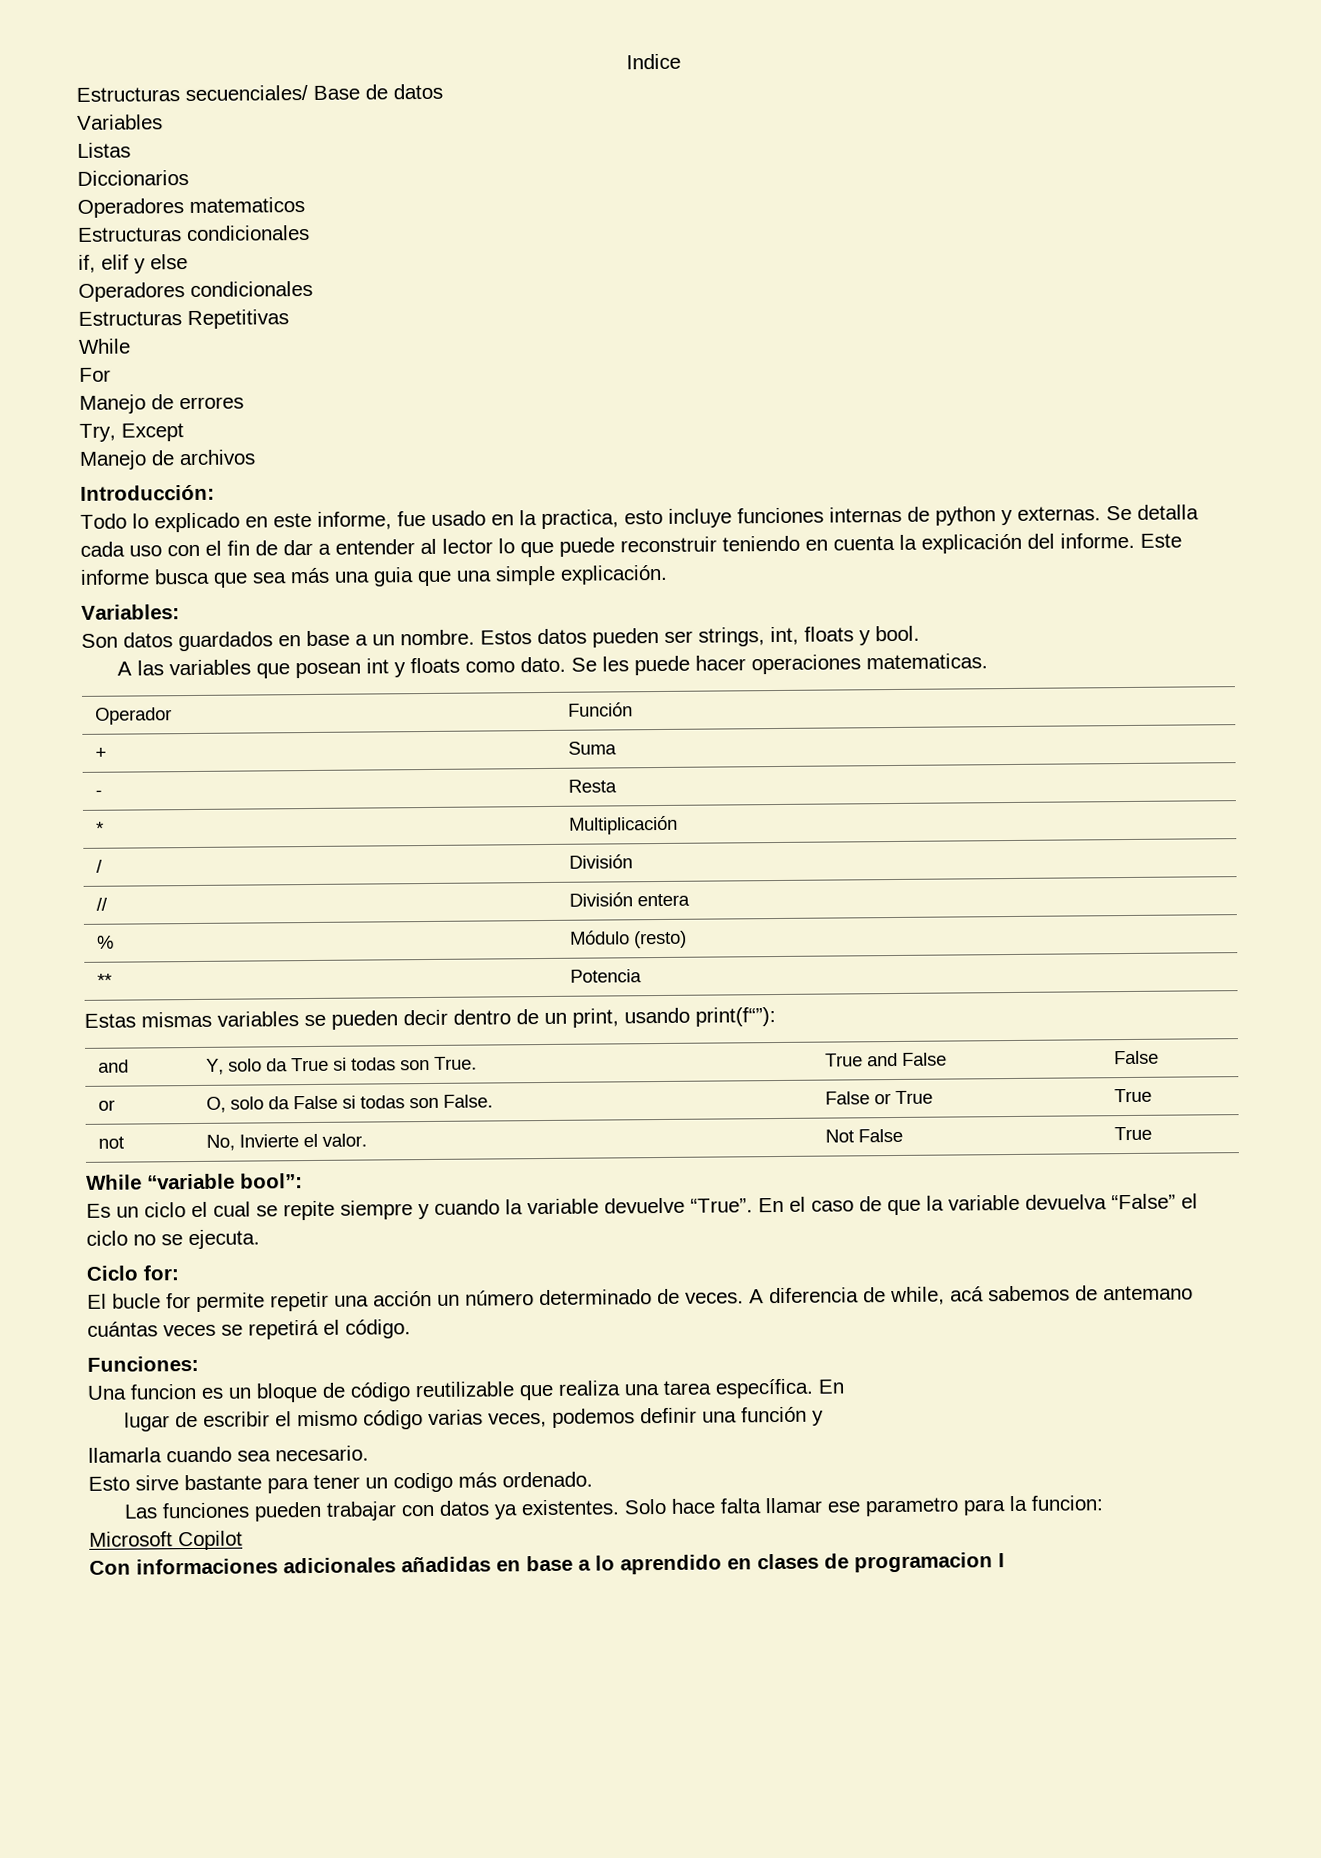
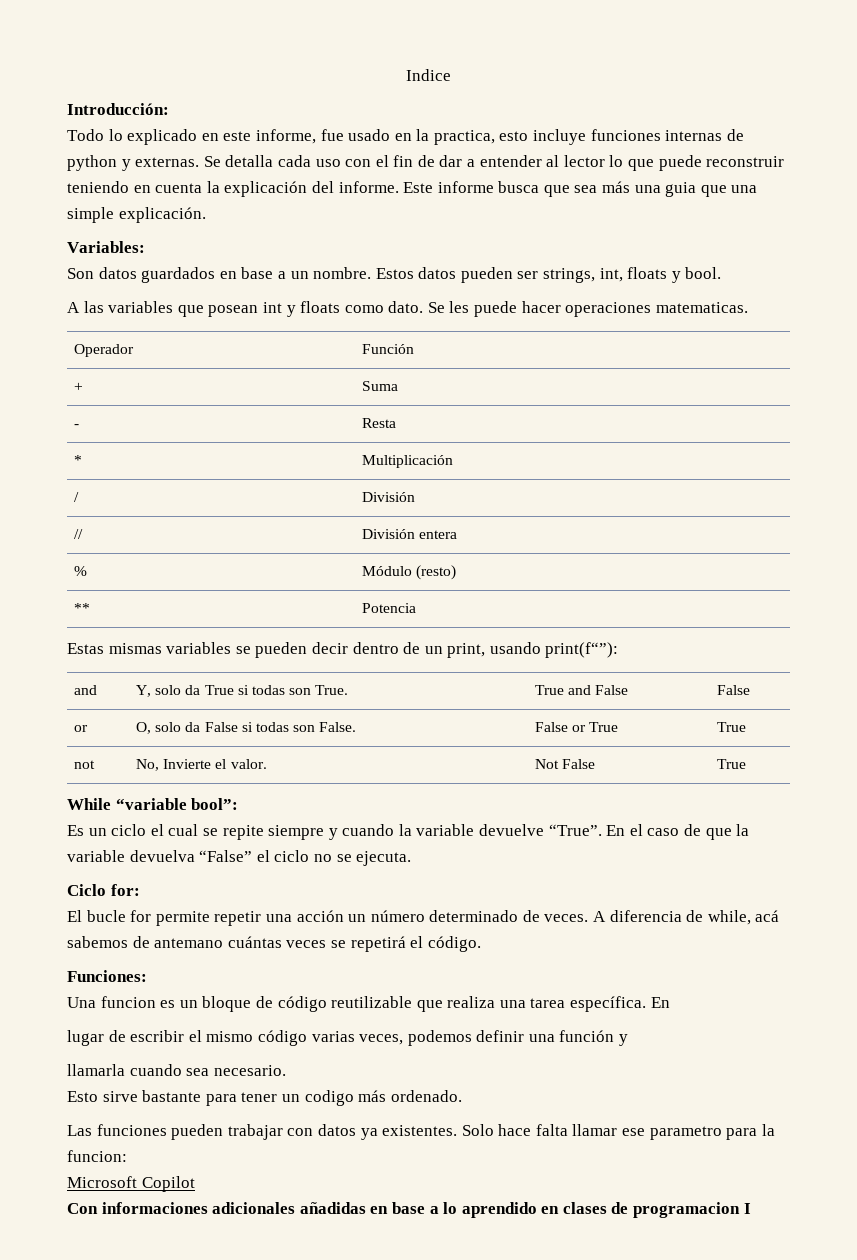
[76,83,443,102] [77,114,163,130] [77,142,131,158] [77,170,189,186] [77,197,305,218] [77,224,310,242] [78,254,188,274] [78,280,313,302] [78,309,289,330] [78,338,131,354] [79,367,111,382] [79,394,244,414] [79,423,184,442] [79,449,256,470] // Estructuras secuenciales/ Base de datos // Variables // Listas // Diccionarios // Operadores matematicos // Estructuras condicionales // if, elif y else // Operadores condicionales // Estructuras Repetitivas // While // For // Manejo de errores // Try, Except // Manejo de archivos -> (451, 75) none

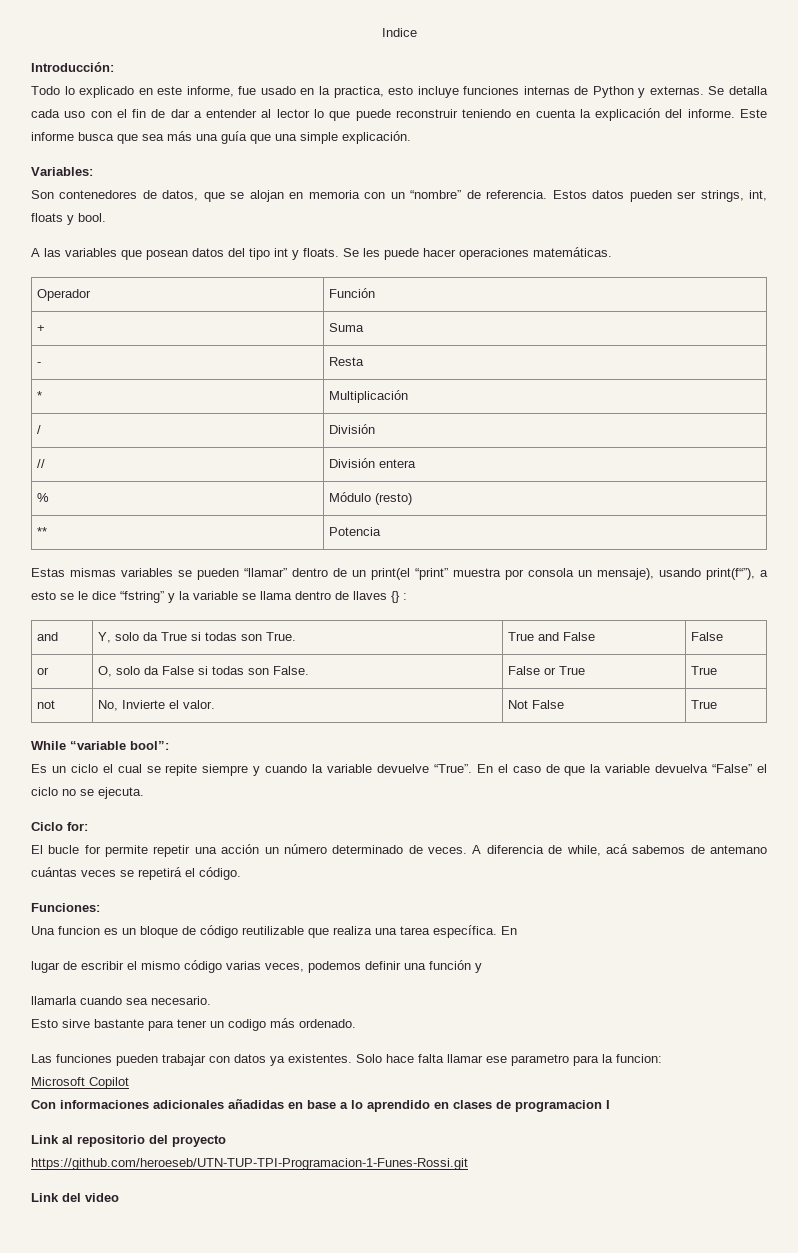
[67,155,117,171] python -> [592,86,634,98] Python
[665,182,697,197] guia -> [221,131,247,144] guía
[98,267,372,283] datos guardados en base a un nombre. -> [59,190,548,202] contenedores de datos, que se alojan en memoria con un “nombre” de referencia.
[262,301,424,317] int y floats como dato. -> [192,248,339,260] datos del tipo int y floats.
[655,302,748,313] matematicas. -> [533,247,612,257] matemáticas.
[311,642,348,654] decir -> [244,568,287,577] “llamar”
[447,642,619,658] print, usando print(f“”): -> [371,568,768,580] [31,591,407,603] print(el “print” muestra por consola un mensaje), usando print(f“”), a esto se le dice “fstring” y la variable se llama dentro de llaves {} :
(751, 1208) none -> [31,1135,226,1147] [31,1158,468,1170] [31,1193,119,1202] // Link al repositorio del proyecto // https://github.com/heroeseb/UTN-TUP-TPI-Programacion-1-Funes-Rossi.git // Link del video

